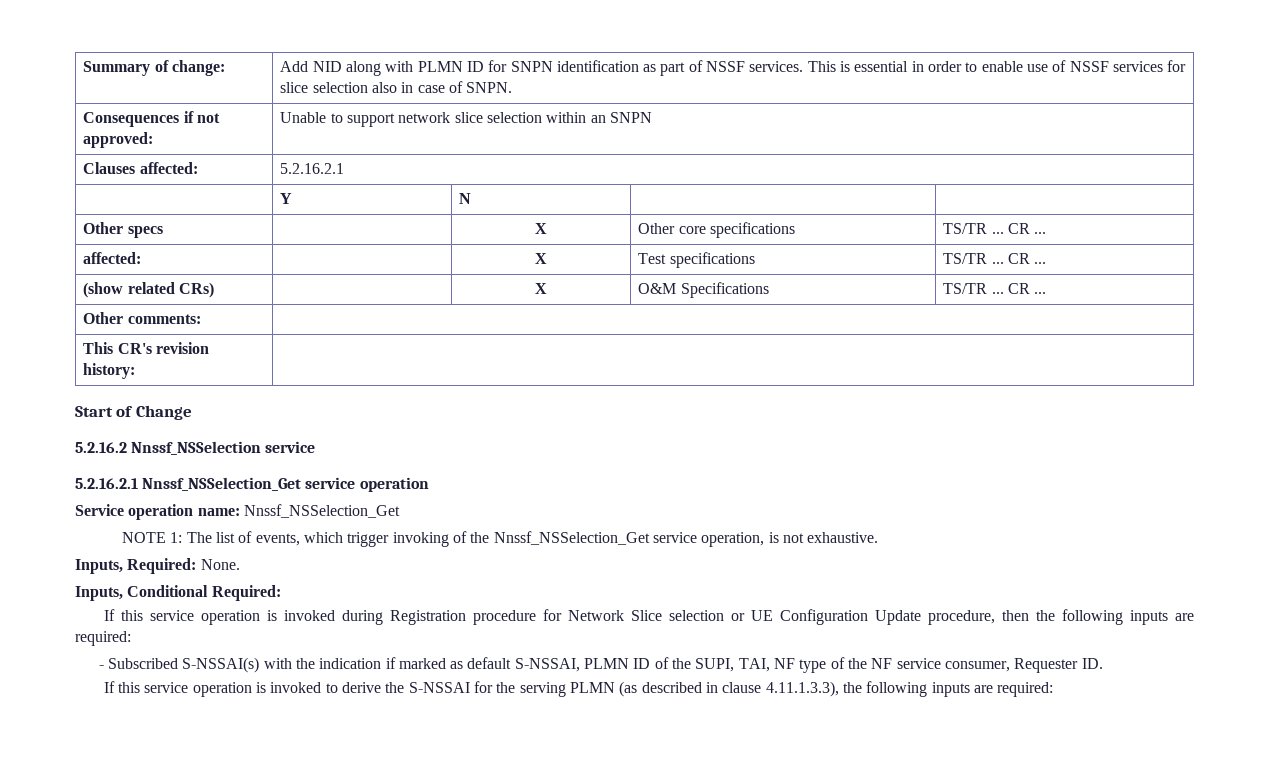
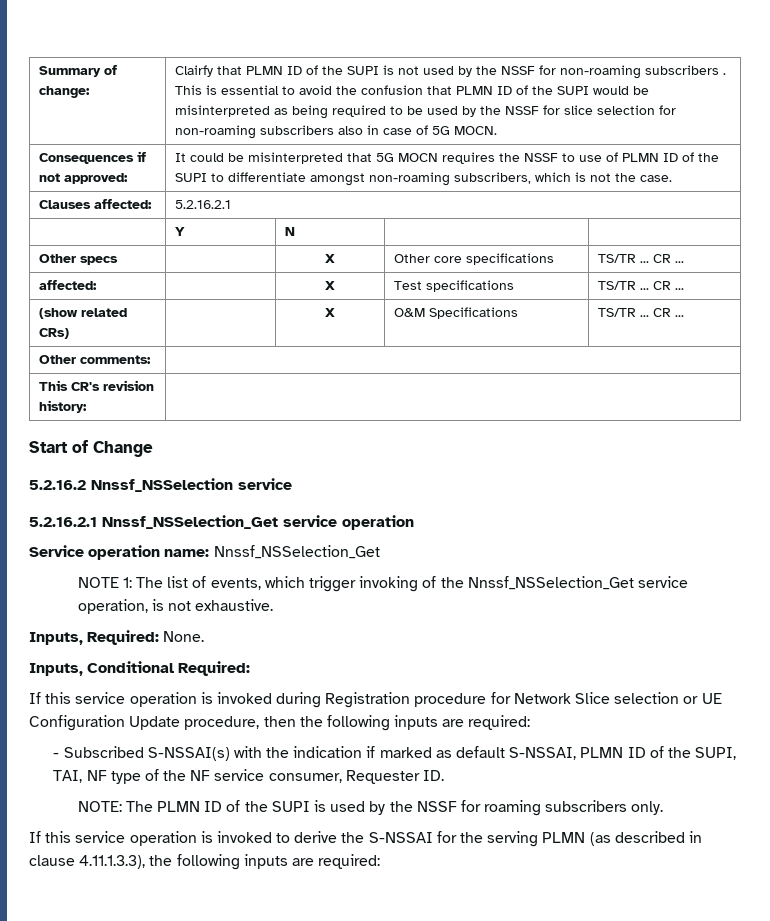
[280,60,1187,76] [280,82,368,93] Add NID along with PLMN ID for SNPN identification as part of NSSF services. This is essential in order to enable use of NSSF services for slice selection -> [174,65,726,79] [174,85,649,95] [174,105,676,119] [174,125,334,139] Clairfy that PLMN ID of the SUPI is not used by the NSSF for non-roaming subscribers . This is essential to avoid the confusion that PLMN ID of the SUPI would be misinterpreted as being required to be used by the NSSF for slice selection for non-roaming subscribers
[466,82,513,93] SNPN. -> [431,126,497,135] 5G MOCN.
[280,112,652,127] Unable to support network slice selection within an SNPN -> [174,152,719,164] [174,172,672,186] It could be misinterpreted that 5G MOCN requires the NSSF to use of PLMN ID of the SUPI to differentiate amongst non-roaming subscribers, which is not the case.
(1103, 663) none -> [77,800,664,816] // NOTE: The PLMN ID of the SUPI is used by the NSSF for roaming subscribers only.

